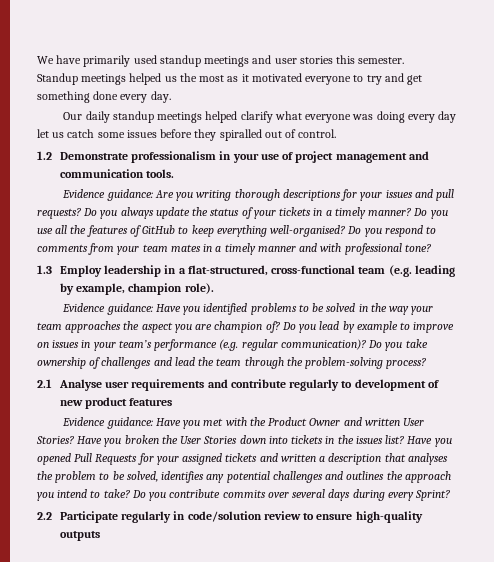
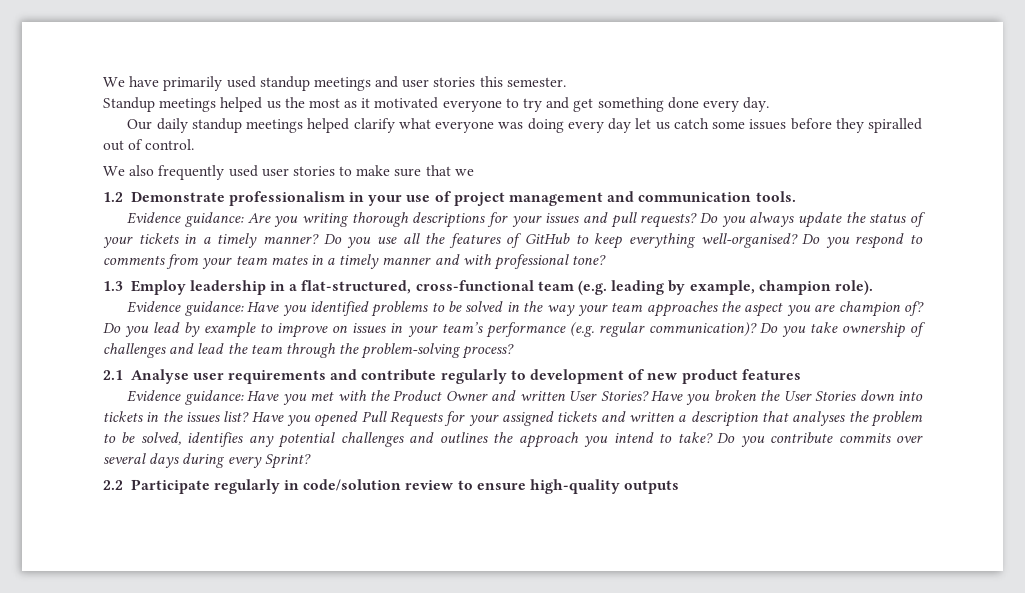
(337, 133) none -> [103,165,474,180] // We also frequently used user stories to make sure that we

